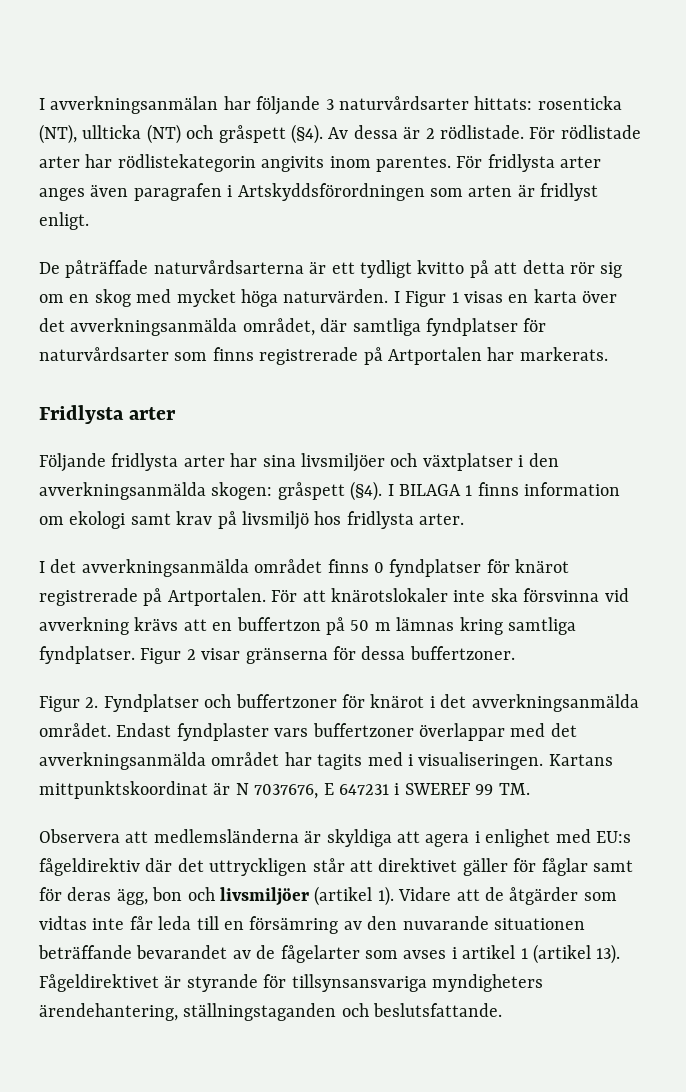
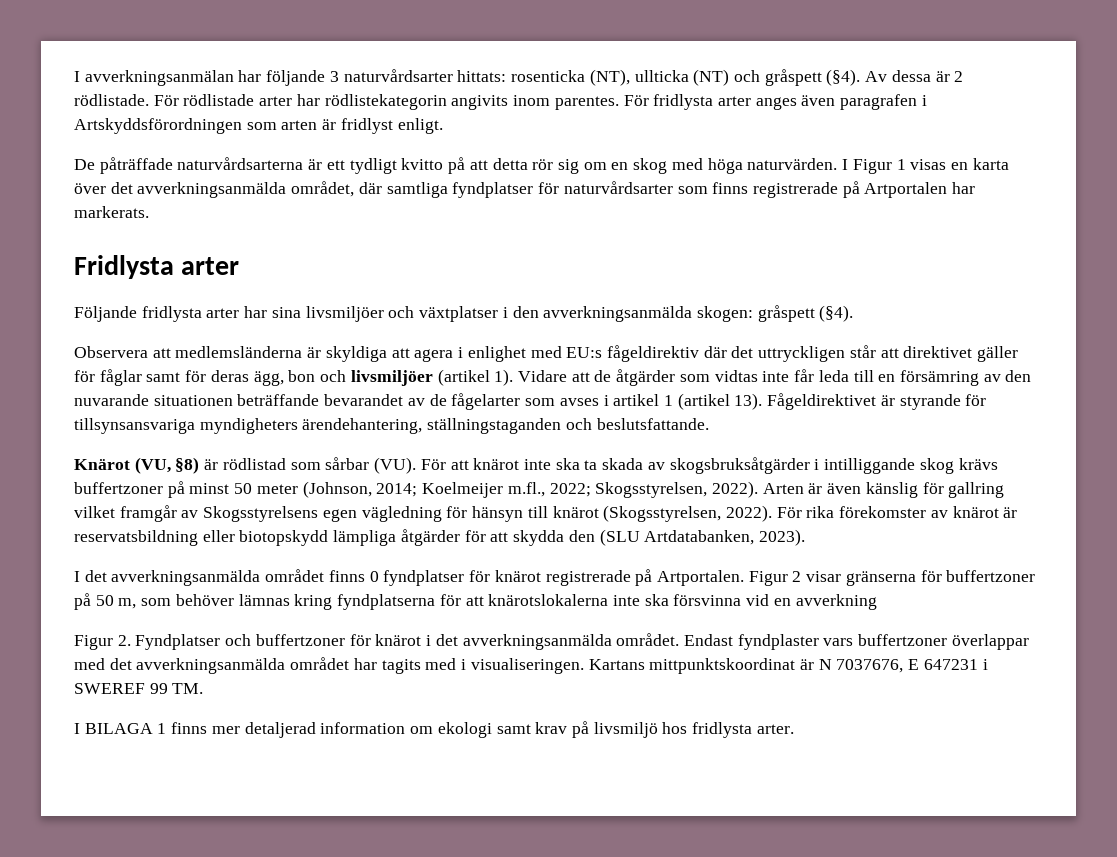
[176,289,236,307] mycket -> (703, 164) none
[387,482,621,496] [39,511,465,530] [39,559,570,577] [39,588,629,606] [39,617,576,635] [39,646,515,664] [39,694,639,712] [39,723,577,741] [39,752,613,770] [39,781,530,799] I BILAGA 1 finns information om ekologi samt krav på livsmiljö hos fridlysta arter. // I det avverkningsanmälda området finns 0 fyndplatser för knärot registrerade på Artportalen. För att knärotslokaler inte ska försvinna vid avverkning krävs att en buffertzon på 50 m lämnas kring samtliga fyndplatser. Figur 2 visar gränserna för dessa buffertzoner. // Figur 2. Fyndplatser och buffertzoner för knärot i det avverkningsanmälda området. Endast fyndplaster vars buffertzoner överlappar med det avverkningsanmälda området har tagits med i visualiseringen. Kartans mittpunktskoordinat är N 7037676, E 647231 i SWEREF 99 TM. -> (854, 313) none
(503, 1010) none -> [74,457,998,474] [74,481,1005,498] [74,505,1018,522] [74,529,805,546] [74,569,1036,586] [74,593,877,610] [74,633,1029,650] [74,657,988,674] [74,683,204,694] [74,721,794,738] // Knärot (VU, §8) är rödlistad som sårbar (VU). För att knärot inte ska ta skada av skogsbruksåtgärder i intilliggande skog krävs buffertzoner på minst 50 meter (Johnson, 2014; Koelmeijer m.fl., 2022; Skogsstyrelsen, 2022). Arten är även känslig för gallring vilket framgår av Skogsstyrelsens egen vägledning för hänsyn till knärot (Skogsstyrelsen, 2022). För rika förekomster av knärot är reservatsbildning eller biotopskydd lämpliga åtgärder för att skydda den (SLU Artdatabanken, 2023). // I det avverkningsanmälda området finns 0 fyndplatser för knärot registrerade på Artportalen. Figur 2 visar gränserna för buffertzoner på 50 m, som behöver lämnas kring fyndplatserna för att knärotslokalerna inte ska försvinna vid en avverkning // Figur 2. Fyndplatser och buffertzoner för knärot i det avverkningsanmälda området. Endast fyndplaster vars buffertzoner överlappar med det avverkningsanmälda området har tagits med i visualiseringen. Kartans mittpunktskoordinat är N 7037676, E 647231 i SWEREF 99 TM. // I BILAGA 1 finns mer detaljerad information om ekologi samt krav på livsmiljö hos fridlysta arter.

